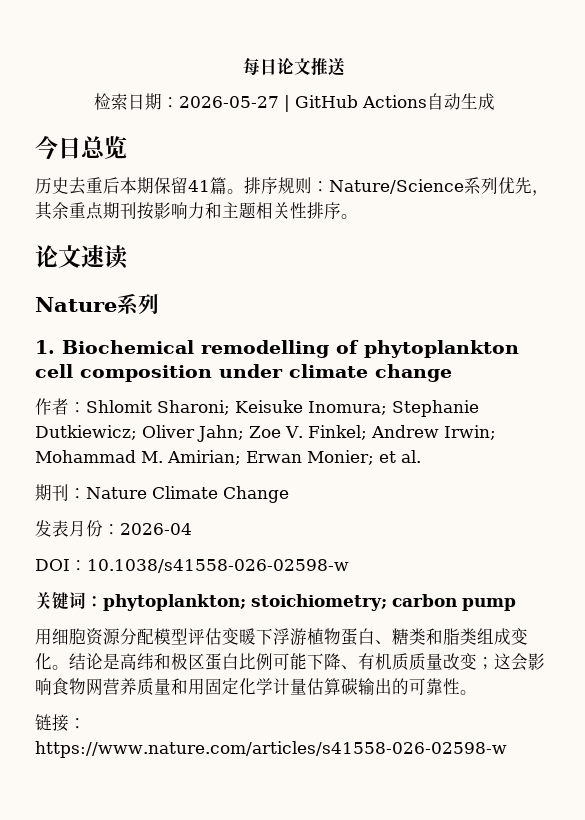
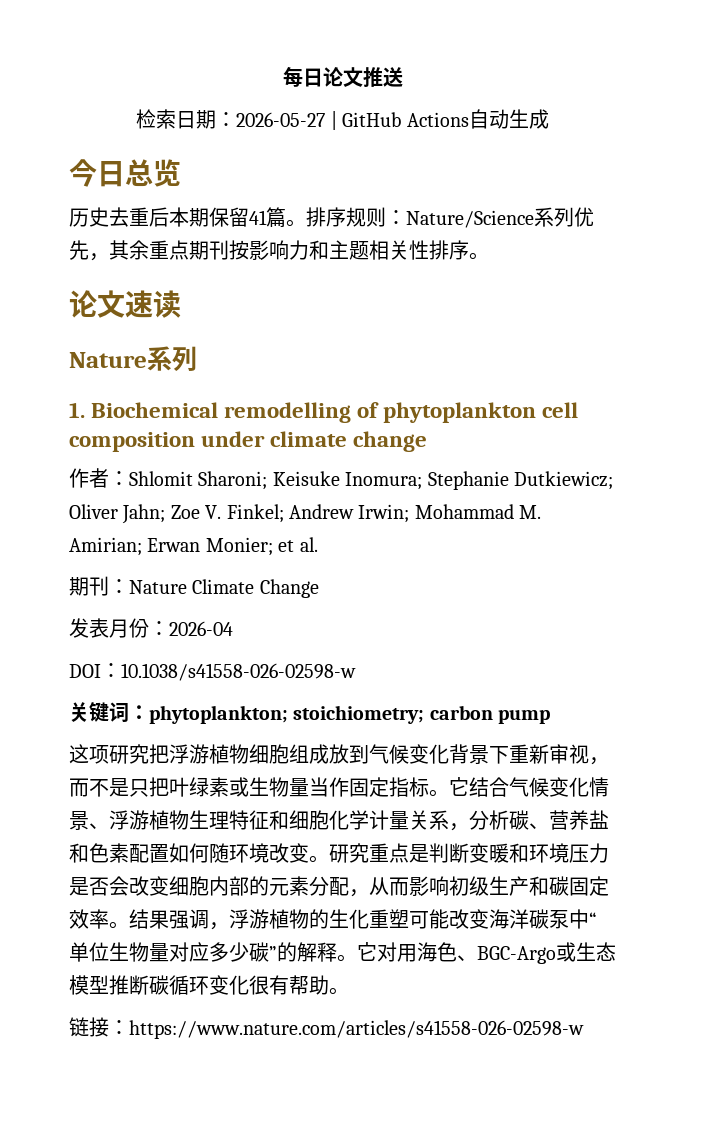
[35,628,528,646] [35,653,545,671] [35,678,460,696] 用细胞资源分配模型评估变暖下浮游植物蛋白、糖类和脂类组成变化。结论是高纬和极区蛋白比例可能下降、有机质质量改变；这会影响食物网营养质量和用固定化学计量估算碳输出的可靠性 -> [69,744,609,765] [69,777,609,797] [69,810,609,831] [69,843,609,863] [69,876,609,897] [69,909,597,930] [69,942,616,964] [69,975,329,995] 这项研究把浮游植物细胞组成放到气候变化背景下重新审视，而不是只把叶绿素或生物量当作固定指标。它结合气候变化情景、浮游植物生理特征和细胞化学计量关系，分析碳、营养盐和色素配置如何随环境改变。研究重点是判断变暖和环境压力是否会改变细胞内部的元素分配，从而影响初级生产和碳固定效率。结果强调，浮游植物的生化重塑可能改变海洋碳泵中“单位生物量对应多少碳”的解释。它对用海色、BGC-Argo或生态模型推断碳循环变化很有帮助

